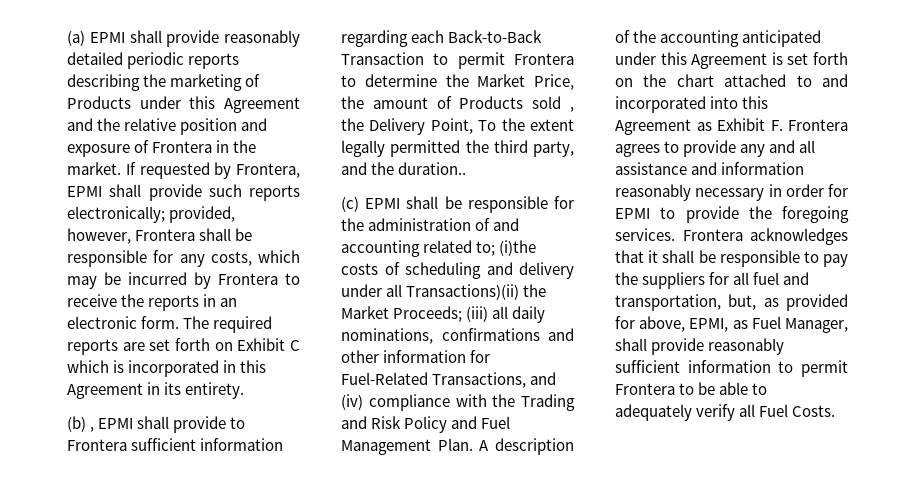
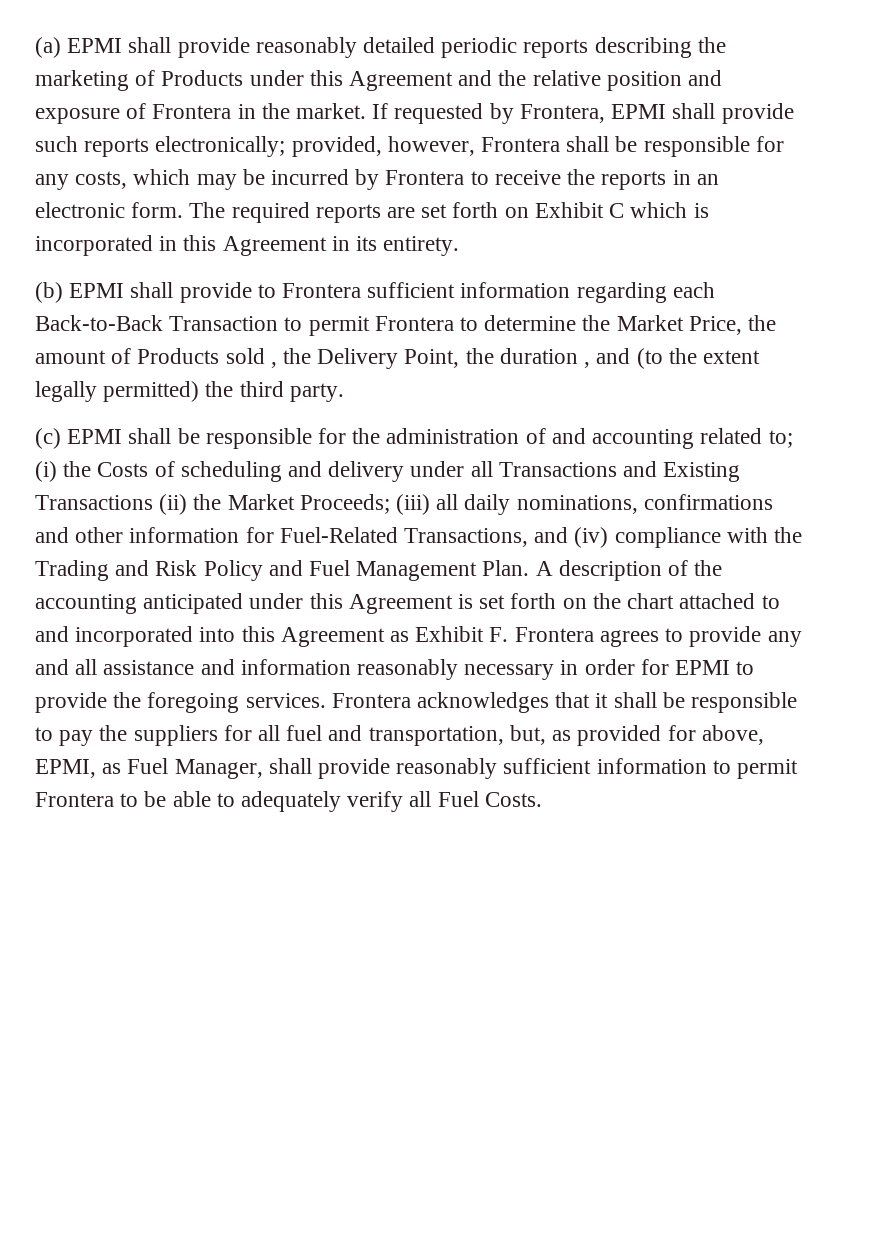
[90,427,95,432] , -> (63, 292) none
[478,120,497,131] To -> [465,348,663,369] the duration , and (to
[390,140,461,157] permitted -> [103,381,200,402] permitted)
[533,141,574,157] [341,162,467,175] party, and the duration.. -> [289,383,344,402] party.
[499,240,537,256] [341,263,378,275] (i)the costs -> [35,461,149,482] (i) the Costs
[406,284,520,300] Transactions)(ii) -> [498,461,741,482] [35,494,188,515] Transactions and Existing Transactions (ii)

